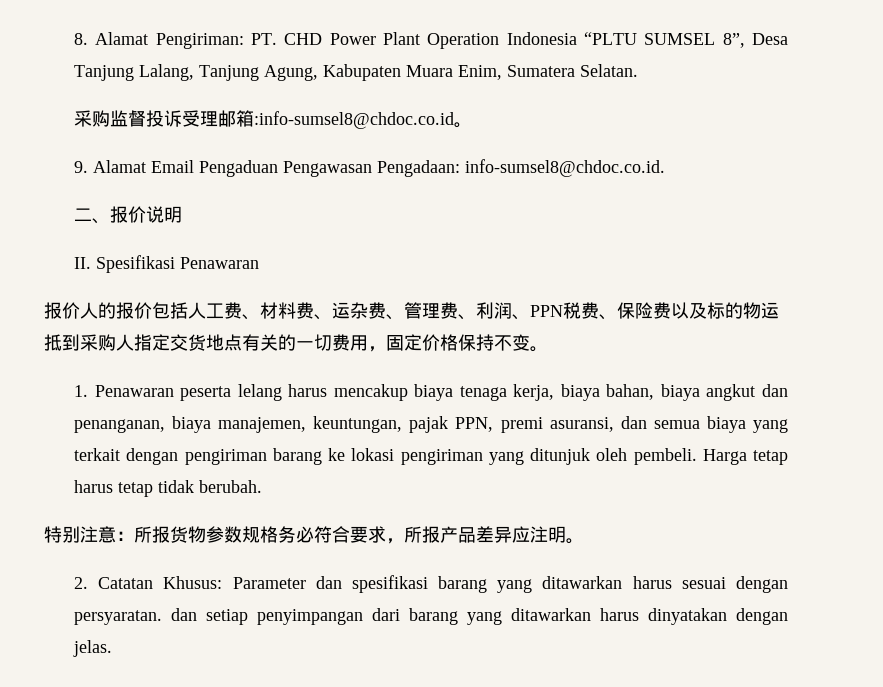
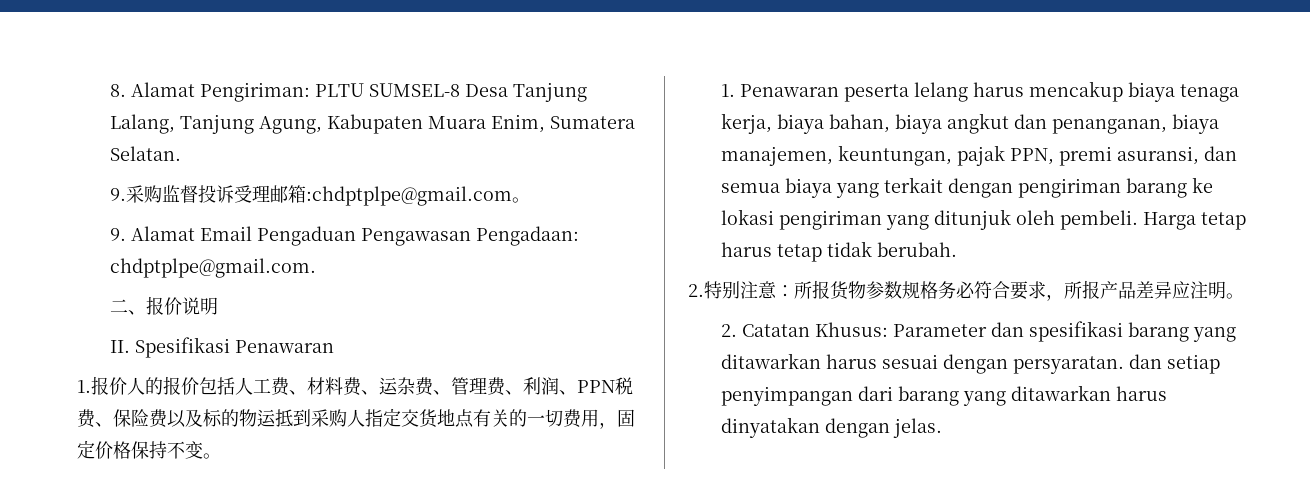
[251,32,745,49] PT. CHD Power Plant Operation Indonesia “PLTU SUMSEL 8”, -> [314,83,460,97] PLTU SUMSEL-8
(639, 70) none -> [109,188,126,201] 9.
[254,111,455,129] :info-sumsel8@chdoc.co.id -> [305,186,512,206] :chdptplpe@gmail.com
[465,159,666,177] info-sumsel8@chdoc.co.id. -> [109,258,316,278] chdptplpe@gmail.com.
(260, 263) none -> [77,380,91,393] 1.
(263, 486) none -> [688,284,704,297] 2.

